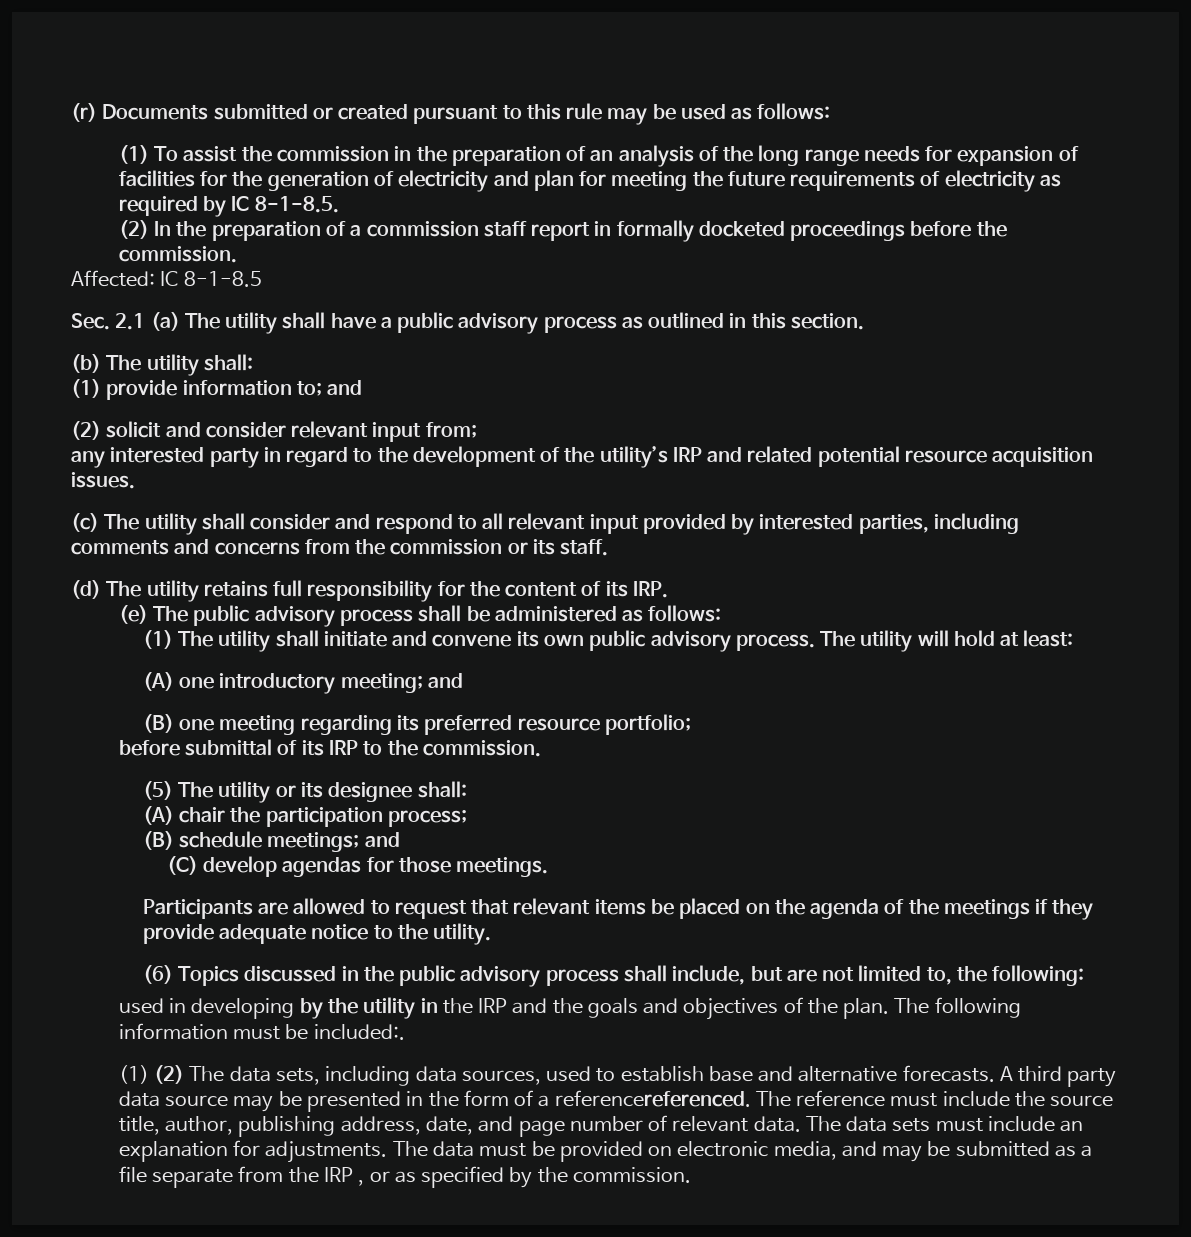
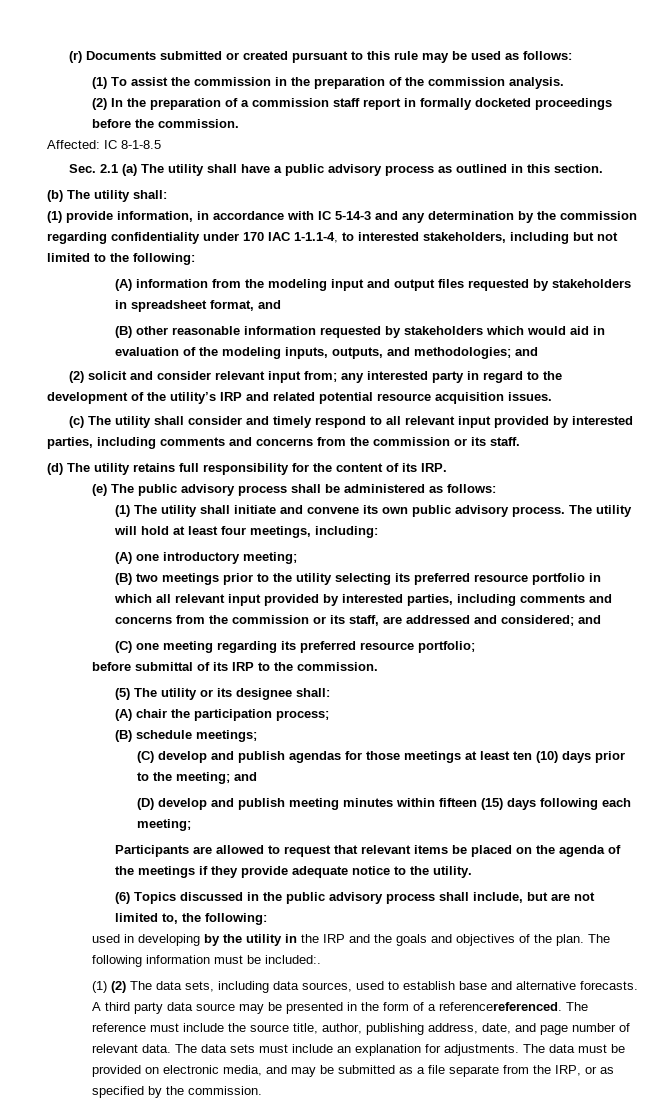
[590,145,1079,167] [118,170,1061,192] [118,196,339,217] an analysis of the long range needs for expansion of facilities for the generation of electricity and plan for meeting the future requirements of electricity as required by IC 8-1-8.5. -> [405,77,565,89] the commission analysis.
[182,380,322,396] information to; -> [117,211,637,223] [47,232,618,244] [47,253,195,265] [114,279,631,291] [114,300,281,312] [114,326,605,338] [114,347,511,359] information, in accordance with IC 5-14-3 and any determination by the commission regarding confidentiality under 170 IAC 1-1.1-4, to interested stakeholders, including but not limited to the following: // (A) information from the modeling input and output files requested by stakeholders in spreadsheet format, and // (B) other reasonable information requested by stakeholders which would aid in evaluation of the modeling inputs, outputs, and methodologies;
(477, 430) // -> (337, 376) none
(371, 521) none -> [272,416,312,428] timely
[1023,630,1074,647] least: -> [187,526,378,538] least four meetings, including:
[427,673,463,688] [142,714,174,733] and // (B) -> [114,573,601,585] [113,594,612,606] [114,615,601,626] [114,641,132,653] // (B) two meetings prior to the utility selecting its preferred resource portfolio in which all relevant input provided by interested parties, including comments and concerns from the commission or its staff, are addressed and considered; and // (C)
[364,832,400,847] and -> (257, 736) none
(278, 866) none -> [211,751,286,763] and publish
[456,857,549,877] meetings. -> [404,751,626,763] [137,772,258,784] [137,798,632,810] [137,819,192,831] meetings at least ten (10) days prior to the meeting; and // (D) develop and publish meeting minutes within fifteen (15) days following each meeting;
[324,1167,365,1186] IRP , -> [555,1065,582,1076] IRP,

